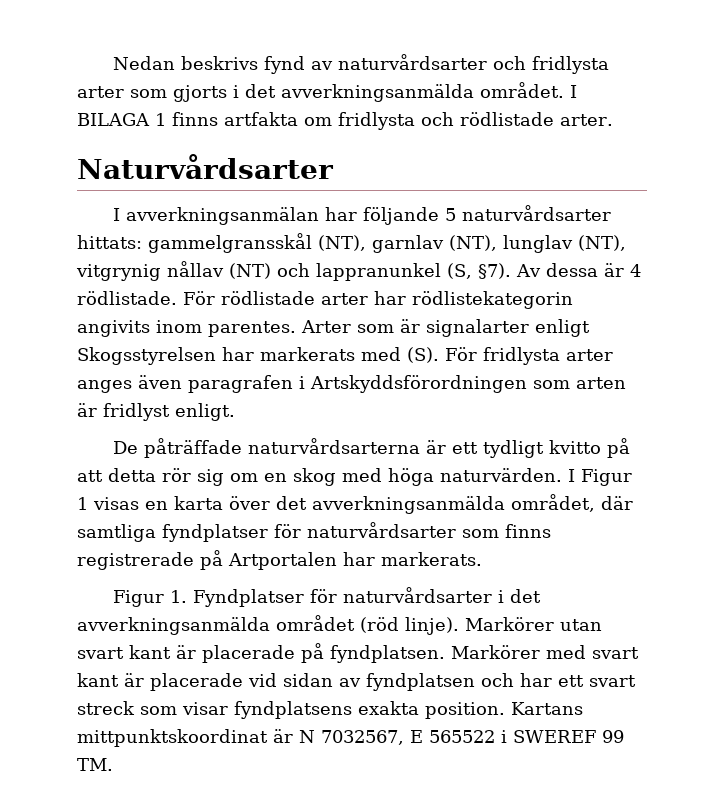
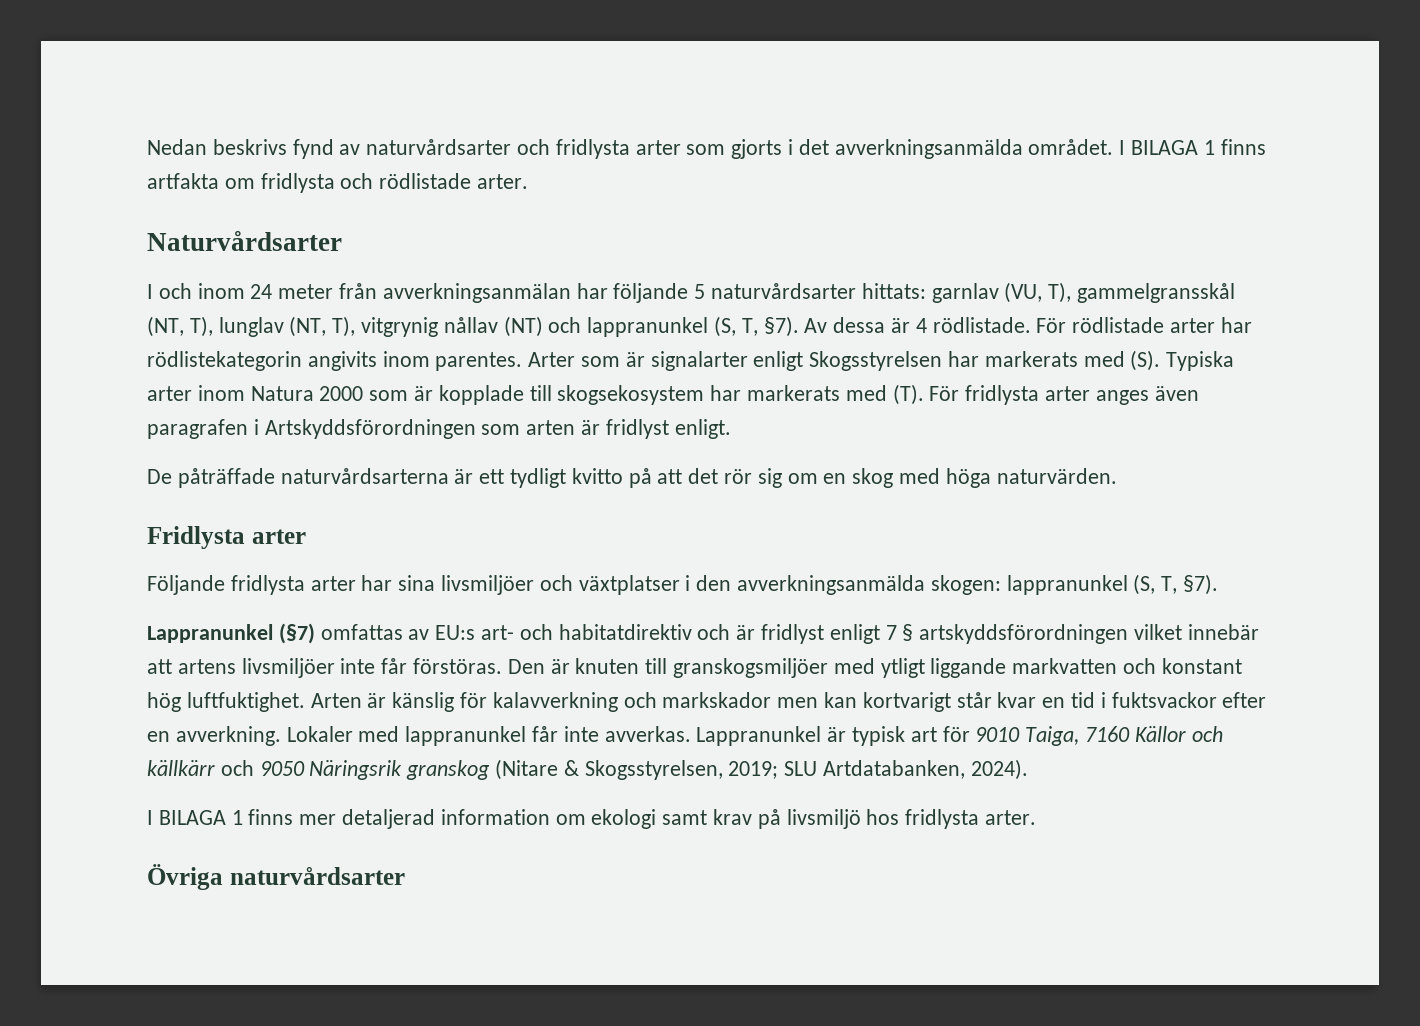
(120, 214) none -> [158,283,378,299] och inom 24 meter från
[148,233,626,253] gammelgransskål (NT), garnlav (NT), lunglav (NT), -> [931,282,1236,303] [147,316,356,337] garnlav (VU, T), gammelgransskål (NT, T), lunglav (NT, T),
(472, 271) none -> [741,318,758,336] T,
(439, 355) none -> [1166,351,1235,371] [147,384,924,405] Typiska arter inom Natura 2000 som är kopplade till skogsekosystem har markerats med (T).
[108,468,156,482] detta -> [688,468,719,484] det
[568,469,632,486] [77,494,633,514] [77,522,551,542] [77,550,482,570] [112,587,541,607] [77,615,602,635] [77,643,639,663] [77,673,636,691] [77,701,583,719] [77,729,624,747] [77,758,113,771] I Figur 1 visas en karta över det avverkningsanmälda området, där samtliga fyndplatser för naturvårdsarter som finns registrerade på Artportalen har markerats. // Figur 1. Fyndplatser för naturvårdsarter i det avverkningsanmälda området (röd linje). Markörer utan svart kant är placerade på fyndplatsen. Markörer med svart kant är placerade vid sidan av fyndplatsen och har ett svart streck som visar fyndplatsens exakta position. Kartans mittpunktskoordinat är N 7032567, E 565522 i SWEREF 99 TM. -> [147,526,306,549] [147,574,1219,595] [147,623,1259,644] [147,658,1242,678] [147,692,1267,712] [147,726,1223,746] [147,759,1028,780] [147,809,1037,829] [147,864,405,890] // Fridlysta arter // Följande fridlysta arter har sina livsmiljöer och växtplatser i den avverkningsanmälda skogen: lappranunkel (S, T, §7). // Lappranunkel (§7) omfattas av EU:s art- och habitatdirektiv och är fridlyst enligt 7 § artskyddsförordningen vilket innebär att artens livsmiljöer inte får förstöras. Den är knuten till granskogsmiljöer med ytligt liggande markvatten och konstant hög luftfuktighet. Arten är känslig för kalavverkning och markskador men kan kortvarigt står kvar en tid i fuktsvackor efter en avverkning. Lokaler med lappranunkel får inte avverkas. Lappranunkel är typisk art för 9010 Taiga, 7160 Källor och källkärr och 9050 Näringsrik granskog (Nitare & Skogsstyrelsen, 2019; SLU Artdatabanken, 2024). // I BILAGA 1 finns mer detaljerad information om ekologi samt krav på livsmiljö hos fridlysta arter. // Övriga naturvårdsarter

